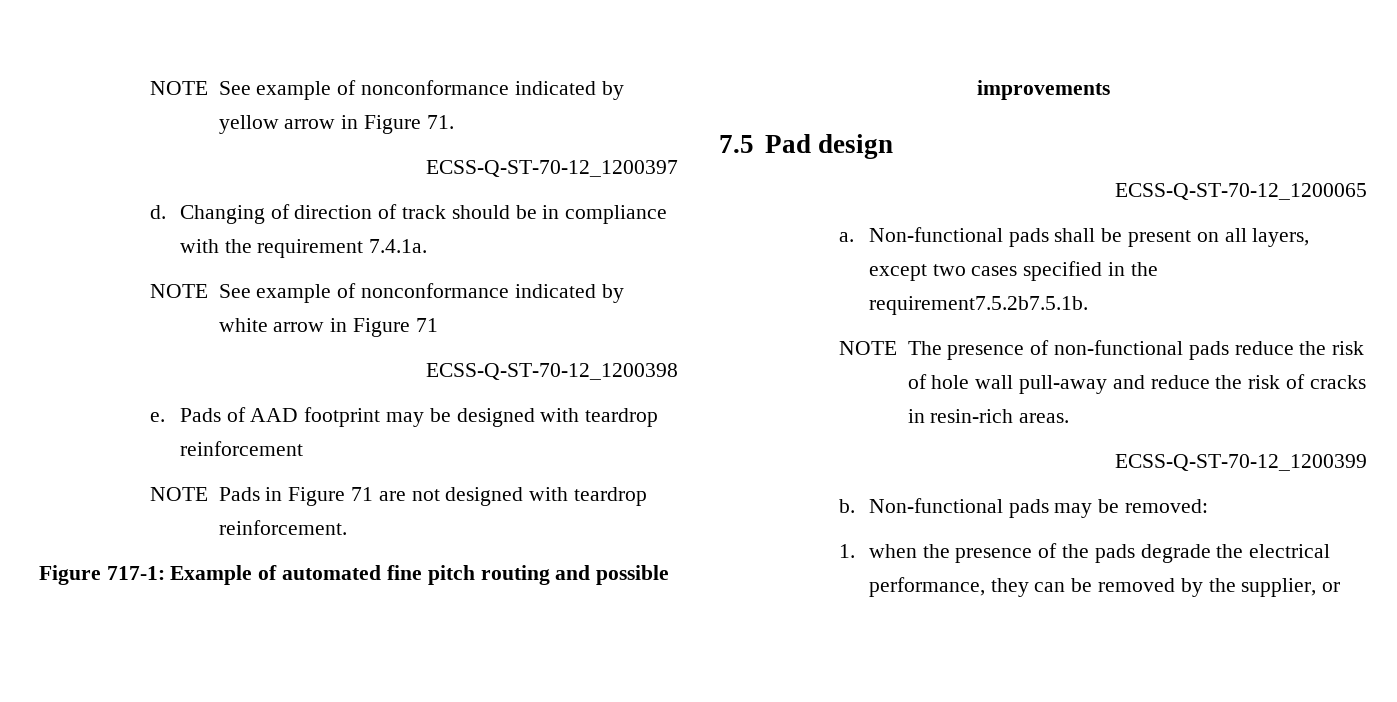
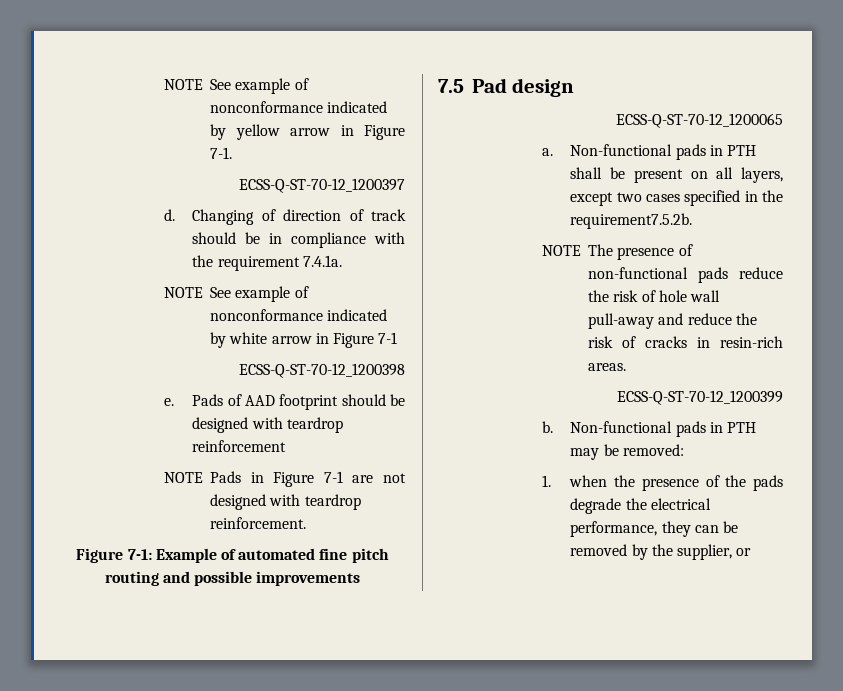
[426,115,454,129] 71. -> [210,147,233,159] 7-1.
[415,318,438,332] 71 -> [378,332,398,344] 7-1
[386,412,425,427] may -> [341,394,386,406] should
[351,487,374,501] 71 -> [323,471,343,483] 7-1
[106,566,165,580] 717-1: -> [127,549,152,560] 7-1:
(1049, 237) none -> [709,145,756,156] in PTH
[868,296,1088,315] requirement7.5.2b7.5.1b. -> [570,213,693,229] requirement7.5.2b.
(1049, 508) none -> [709,422,756,433] in PTH

